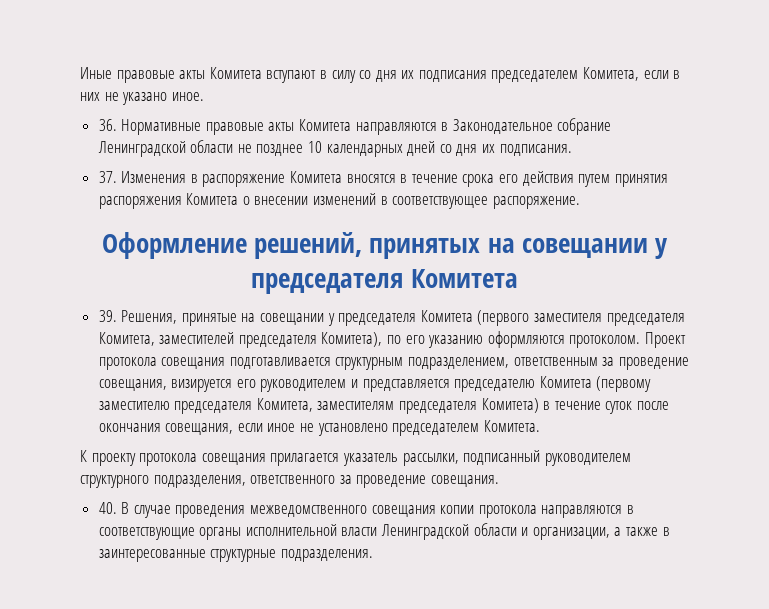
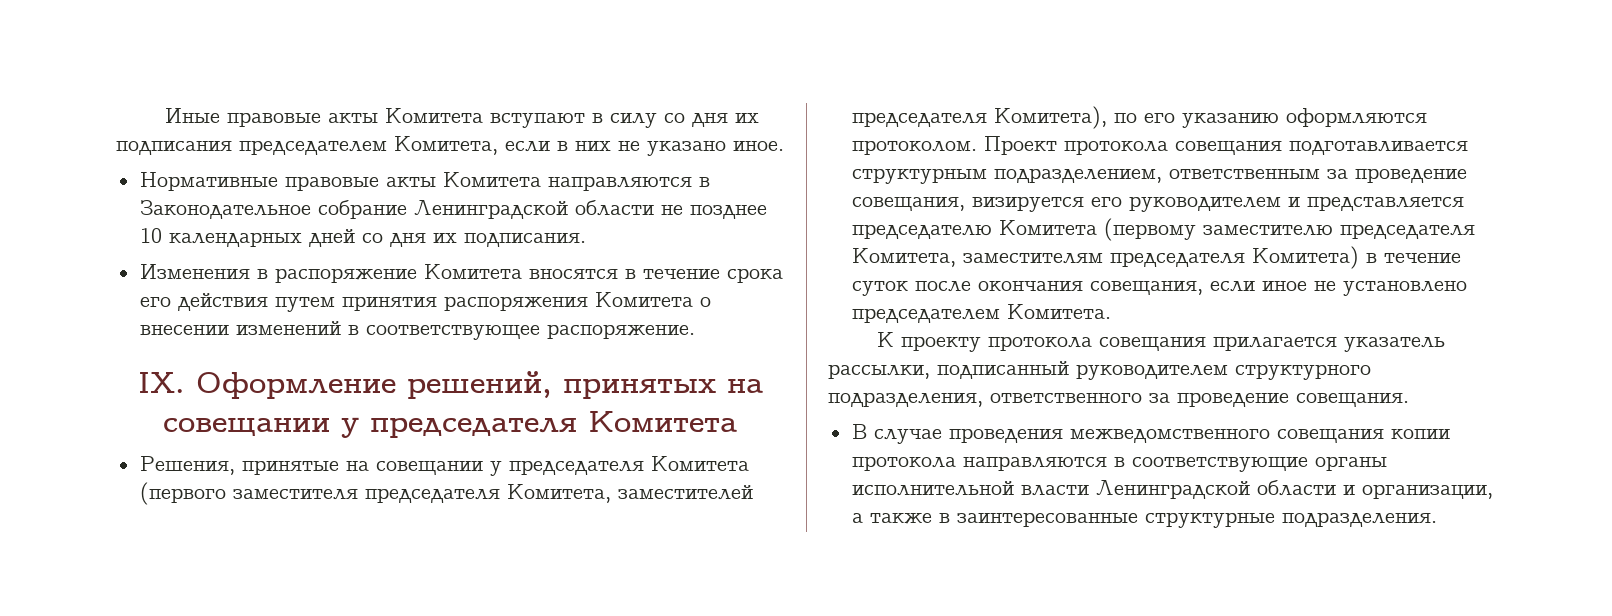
[98,119,117,131] 36. -> (784, 146) none
[98,171,117,183] 37. -> (586, 240) none
(580, 202) none -> [137,372,185,393] IX.
[98,310,117,322] 39. -> (737, 421) none
[98,502,117,514] 40. -> (1409, 400) none

